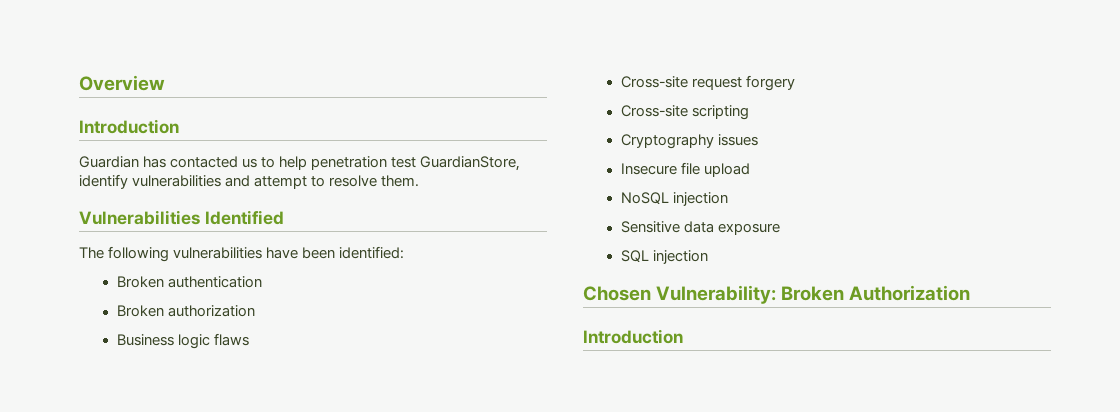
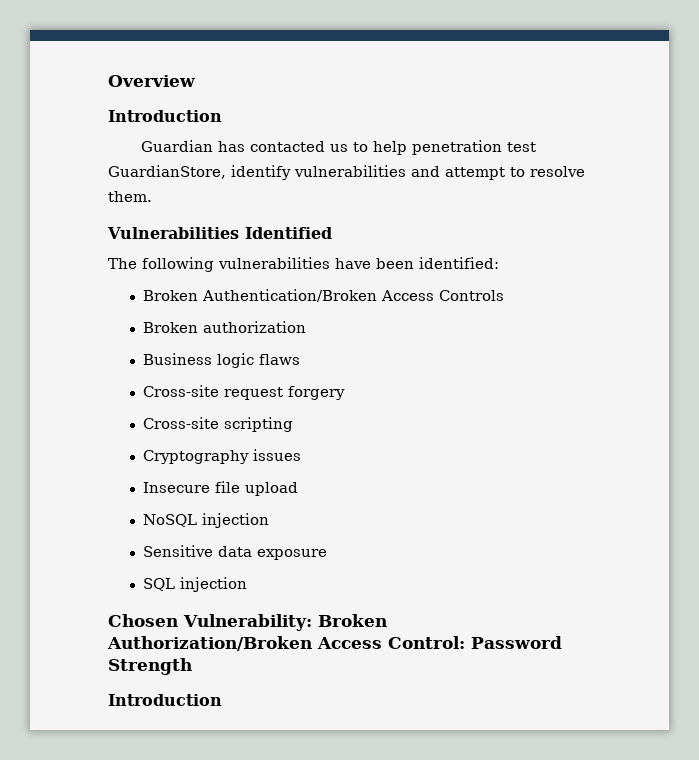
[167,276,262,288] authentication -> [202,289,505,302] Authentication/Broken Access Controls
[849,285,971,301] Authorization -> [107,636,562,651] [108,658,192,675] Authorization/Broken Access Control: Password Strength

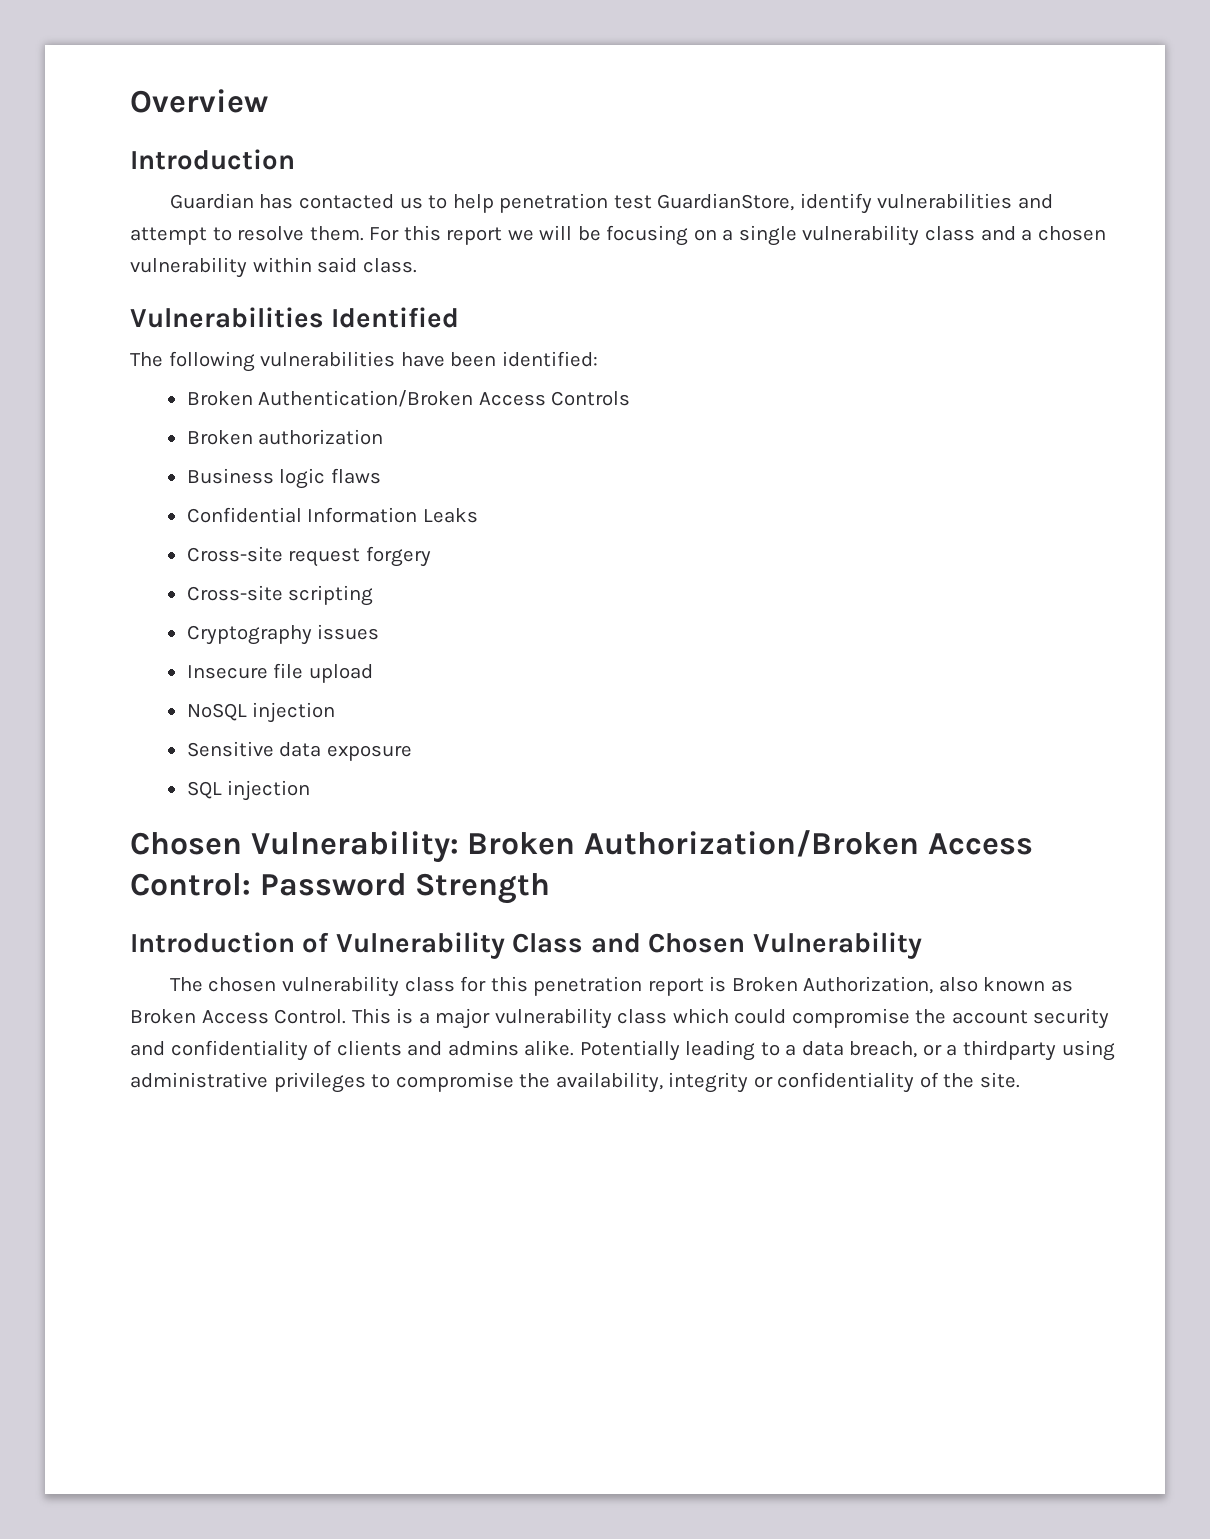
(152, 196) none -> [369,225,1106,246] [130,257,417,278] For this report we will be focusing on a single vulnerability class and a chosen vulnerability within said class.
(301, 359) none -> [186,507,478,523] // Confidential Information Leaks
(222, 700) none -> [302,932,922,959] [169,976,1073,997] [130,1008,1110,1029] [130,1040,1115,1061] [130,1072,1020,1093] of Vulnerability Class and Chosen Vulnerability // The chosen vulnerability class for this penetration report is Broken Authorization, also known as Broken Access Control. This is a major vulnerability class which could compromise the account security and confidentiality of clients and admins alike. Potentially leading to a data breach, or a thirdparty using administrative privileges to compromise the availability, integrity or confidentiality of the site.

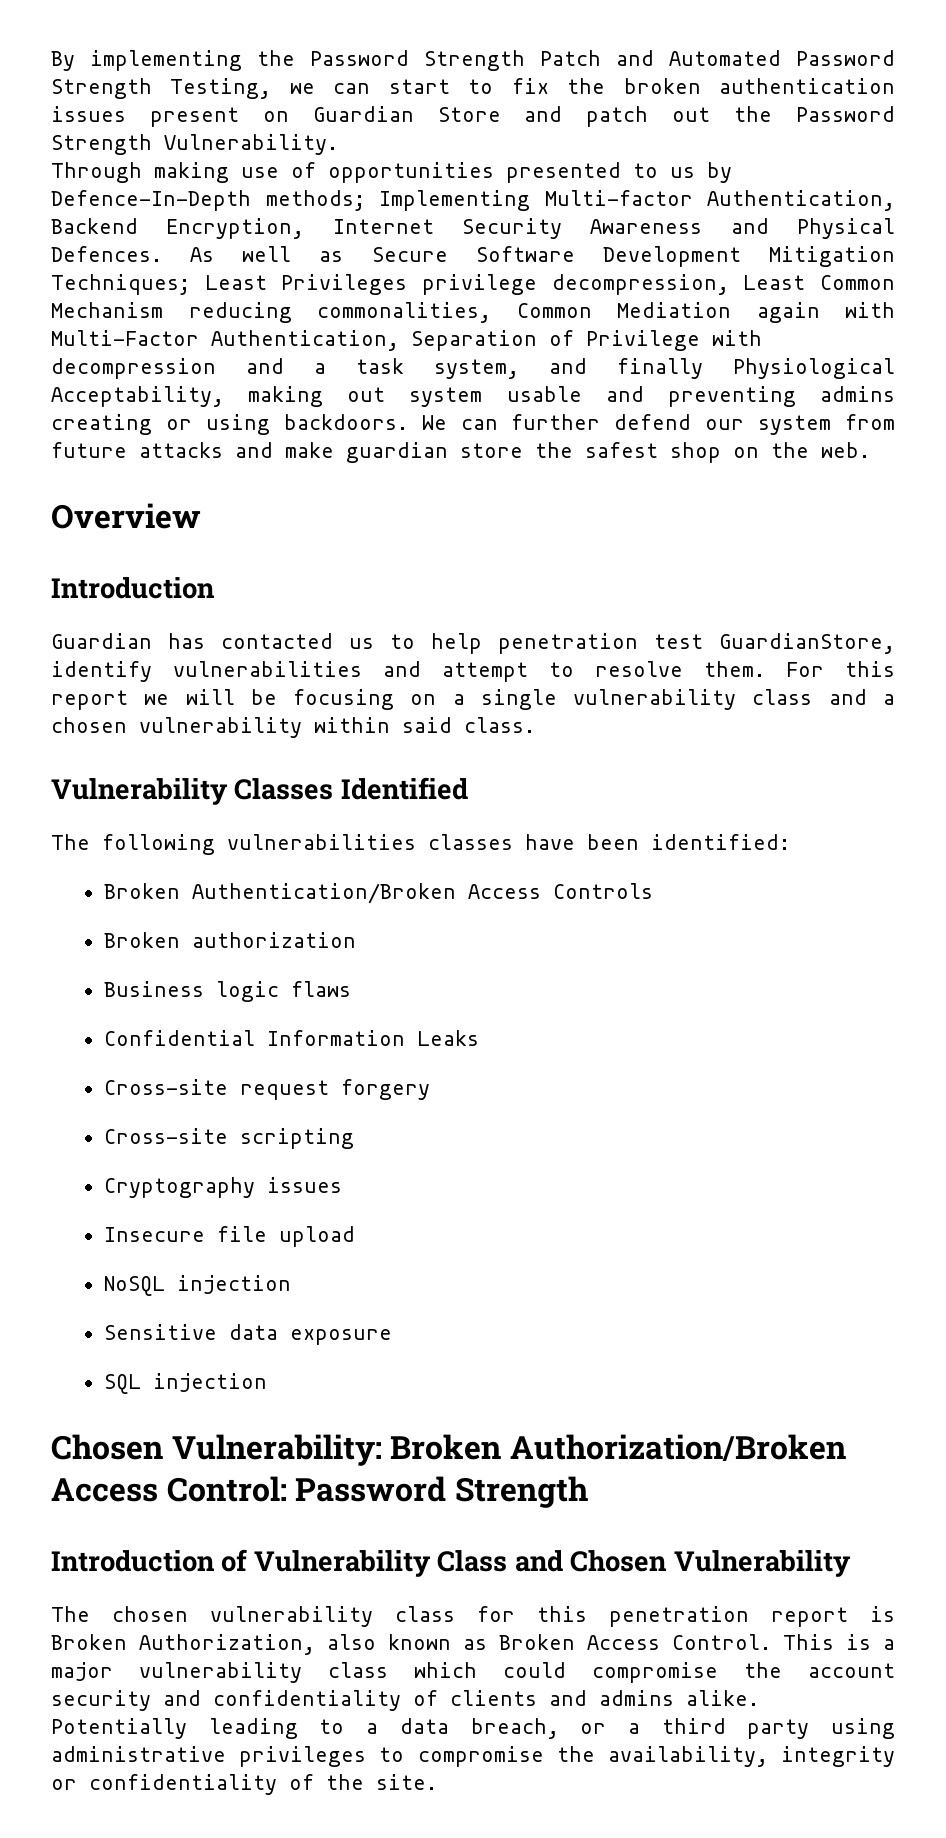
(130, 101) none -> [51,50,895,71] [51,78,896,99] [51,106,896,127] [51,134,338,155] [51,162,732,183] [51,190,895,211] [51,218,895,239] [51,246,895,267] [51,274,895,295] [51,302,895,323] [51,330,762,351] [51,358,895,379] [51,386,895,407] [51,414,895,435] [51,442,870,463] By implementing the Password Strength Patch and Automated Password Strength Testing, we can start to fix the broken authentication issues present on Guardian Store and patch out the Password Strength Vulnerability. // Through making use of opportunities presented to us by Defence-In-Depth methods; Implementing Multi-factor Authentication, Backend Encryption, Internet Security Awareness and Physical Defences. As well as Secure Software Development Mitigation Techniques; Least Privileges privilege decompression, Least Common Mechanism reducing commonalities, Common Mediation again with Multi-Factor Authentication, Separation of Privilege with decompression and a task system, and finally Physiological Acceptability, making out system usable and preventing admins creating or using backdoors. We can further defend our system from future attacks and make guardian store the safest shop on the web. //
[130,307,324,328] Vulnerabilities -> [51,778,334,805] Vulnerability Classes
(396, 359) none -> [428,834,513,850] classes
[963,1040,1057,1061] thirdparty -> [661,1718,810,1739] third party

